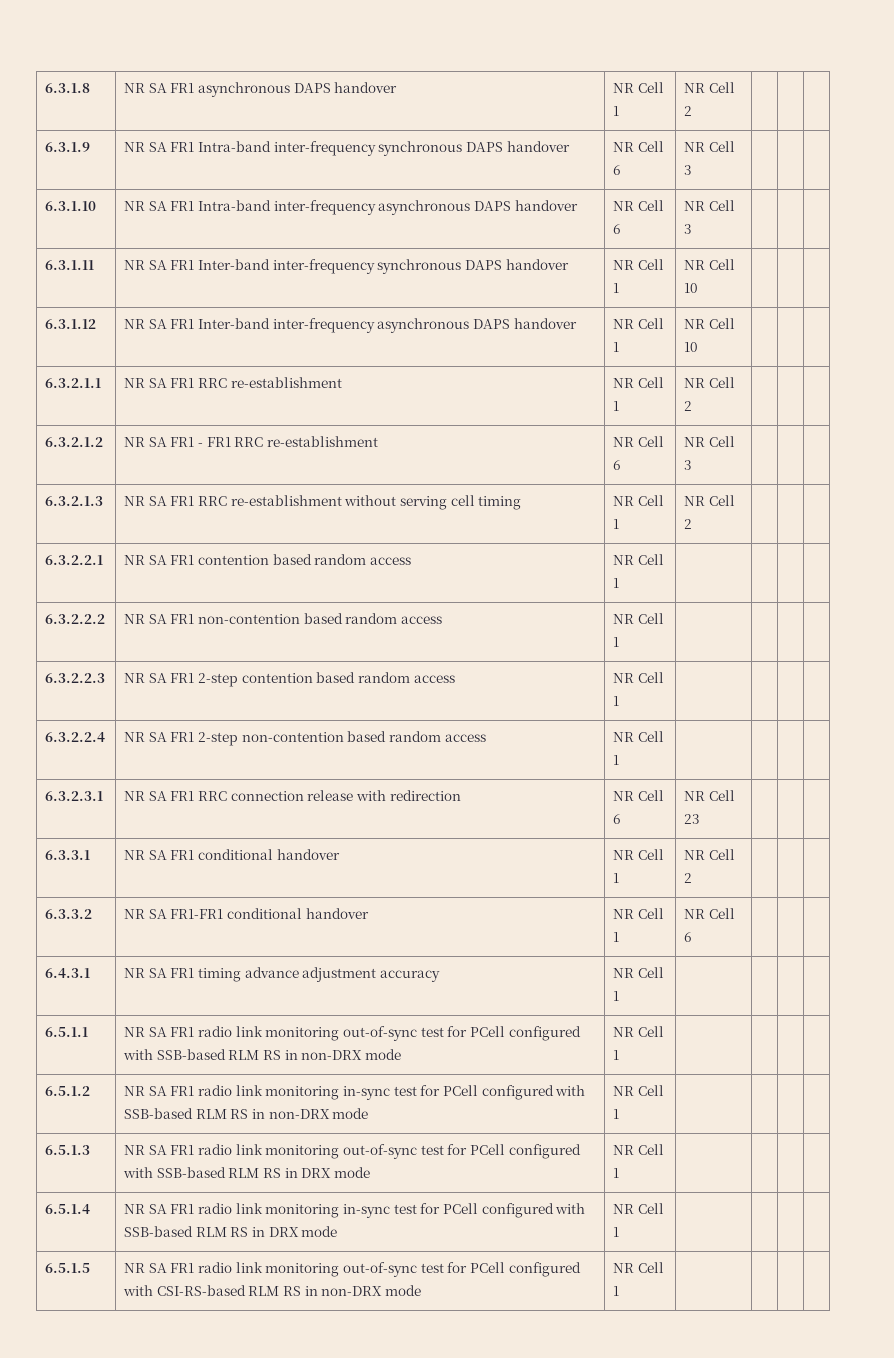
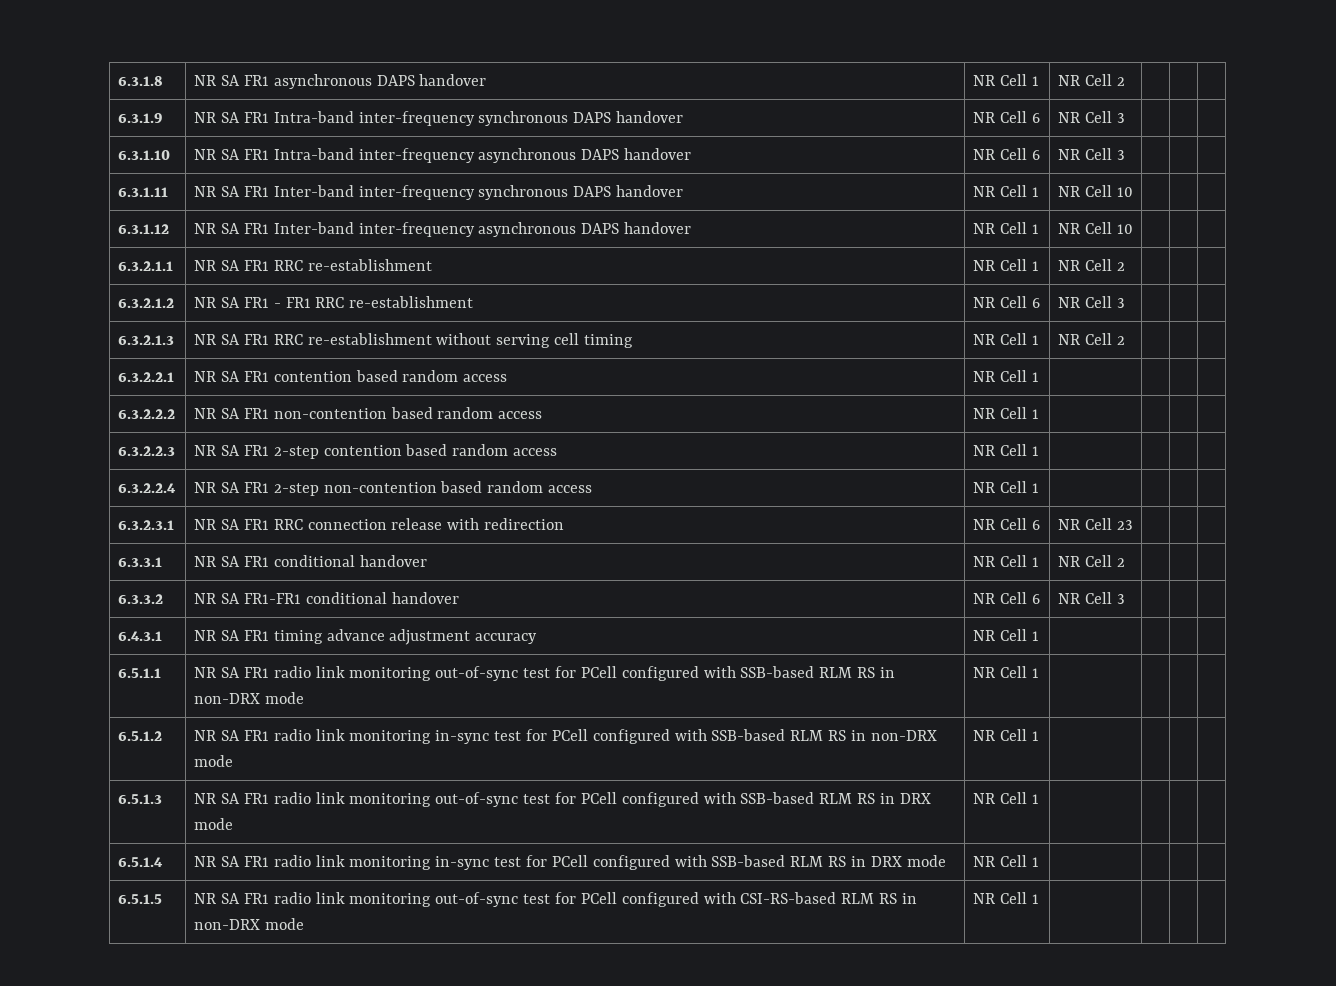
[613,932,620,942] [684,908,735,919] [684,932,693,942] 1 | NR Cell 6 -> [1031,594,1040,604] [1058,592,1125,604] 6 | NR Cell 3

